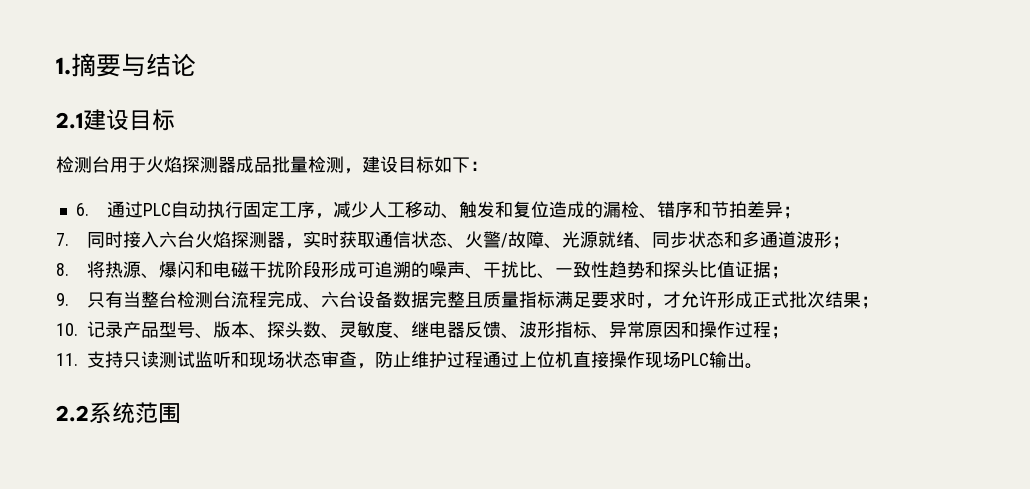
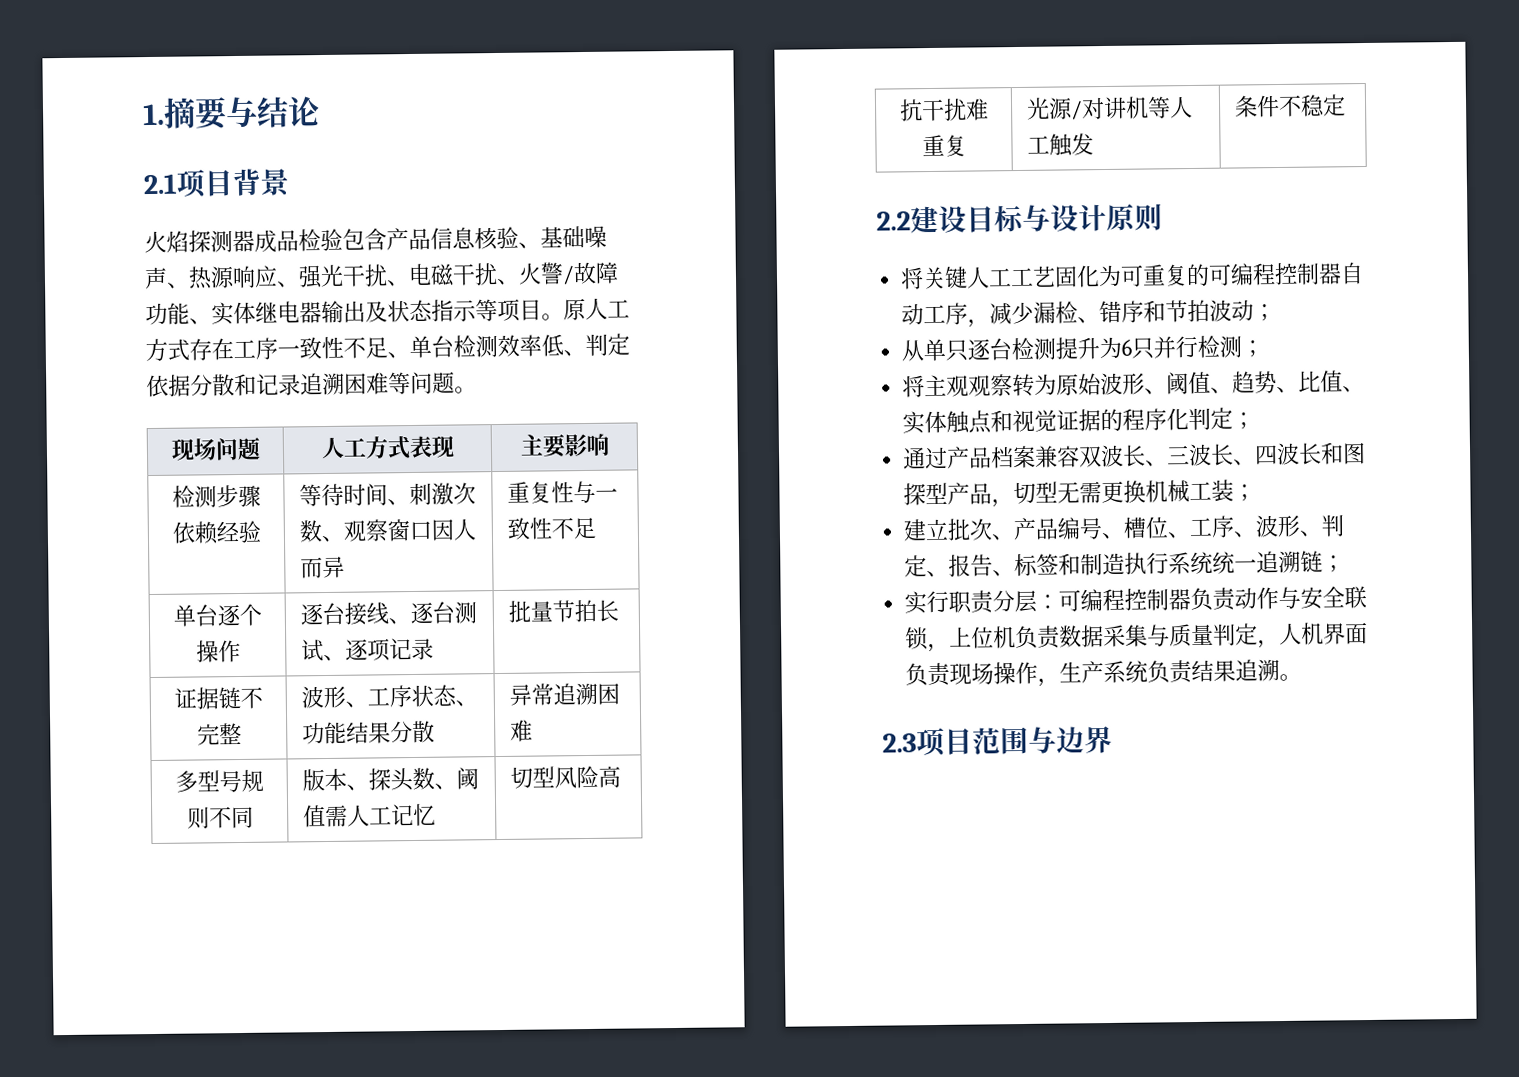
[83,109,175,131] [56,156,488,174] [75,201,604,219] 建设目标 // 检测台用于火焰探测器成品批量检测，建设目标如下： // 6.通过PLC自动执行固定工序，减少人工移动、触发和复位造成的 -> [176,168,290,198] [144,225,607,254] [144,261,619,290] [145,297,630,326] [145,333,630,362] [146,371,477,398] [170,436,261,461] [320,435,455,460] [519,433,610,458] [171,484,261,508] [171,520,262,545] [298,482,476,507] [298,518,477,543] [299,555,345,579] [506,480,618,504] [506,517,596,540] [172,603,262,627] [195,639,241,663] [299,601,477,626] [300,638,434,662] [507,599,619,623] [173,686,263,710] [196,722,242,746] [300,684,478,709] [301,720,435,745] [508,682,620,706] [509,719,533,742] [174,769,264,793] [186,806,254,829] [301,767,479,792] [302,803,436,828] [509,765,621,789] [898,98,989,122] [921,134,967,157] [1025,95,1193,120] [1026,133,1094,157] [1233,94,1346,118] [876,203,1163,234] [900,262,1365,290] [901,301,1035,328] 项目背景 // 火焰探测器成品检验包含产品信息核验、基础噪声、热源响应、强光干扰、电磁干扰、火警/故障功能、实体继电器输出及状态指示等项目。原人工方式存在工序一致性不足、单台检测效率低、判定依据分散和记录追溯困难等问题。 // 现场问题 | 人工方式表现 | 主要影响 // 检测步骤依赖经验 | 等待时间、刺激次数、观察窗口因人而异 | 重复性与一致性不足 // 单台逐个操作 | 逐台接线、逐台测试、逐项记录 | 批量节拍长 // 证据链不完整 | 波形、工序状态、功能结果分散 | 异常追溯困难 // 多型号规则不同 | 版本、探头数、阈值需人工记忆 | 切型风险高 // 抗干扰难重复 | 光源/对讲机等人工触发 | 条件不稳定 // 2.2建设目标与设计原则 // 将关键人工工艺固化为可重复的可编程控制器自动工序，减少
[747,201,802,219] [56,231,851,249] [56,261,790,279] [56,291,880,309] [56,321,790,339] [56,351,764,369] [56,402,181,424] 差异； // 7.同时接入六台火焰探测器，实时获取通信状态、火警/故障、光源就绪、同步状态和多通道波形； // 8.将热源、爆闪和电磁干扰阶段形成可追溯的噪声、干扰比、一致性趋势和探头比值证据； // 9.只有当整台检测台流程完成、六台设备数据完整且质量指标满足要求时，才允许形成正式批次结果； // 10.记录产品型号、版本、探头数、灵敏度、继电器反馈、波形指标、异常原因和操作过程； // 11.支持只读测试监听和现场状态审查，防止维护过程通过上位机直接操作现场PLC输出。 // 2.2系统范围 -> [1209,299,1277,322] [901,335,1265,362] [902,370,1366,398] [902,407,1256,435] [902,442,1367,470] [903,479,1257,508] [903,514,1346,542] [904,550,1346,578] [904,585,1368,615] [905,621,1369,653] [905,659,1303,687] [882,725,1113,757] 波动； // 从单只逐台检测提升为6只并行检测； // 将主观观察转为原始波形、阈值、趋势、比值、实体触点和视觉证据的程序化判定； // 通过产品档案兼容双波长、三波长、四波长和图探型产品，切型无需更换机械工装； // 建立批次、产品编号、槽位、工序、波形、判定、报告、标签和制造执行系统统一追溯链； // 实行职责分层：可编程控制器负责动作与安全联锁，上位机负责数据采集与质量判定，人机界面负责现场操作，生产系统负责结果追溯。 // 2.3项目范围与边界

